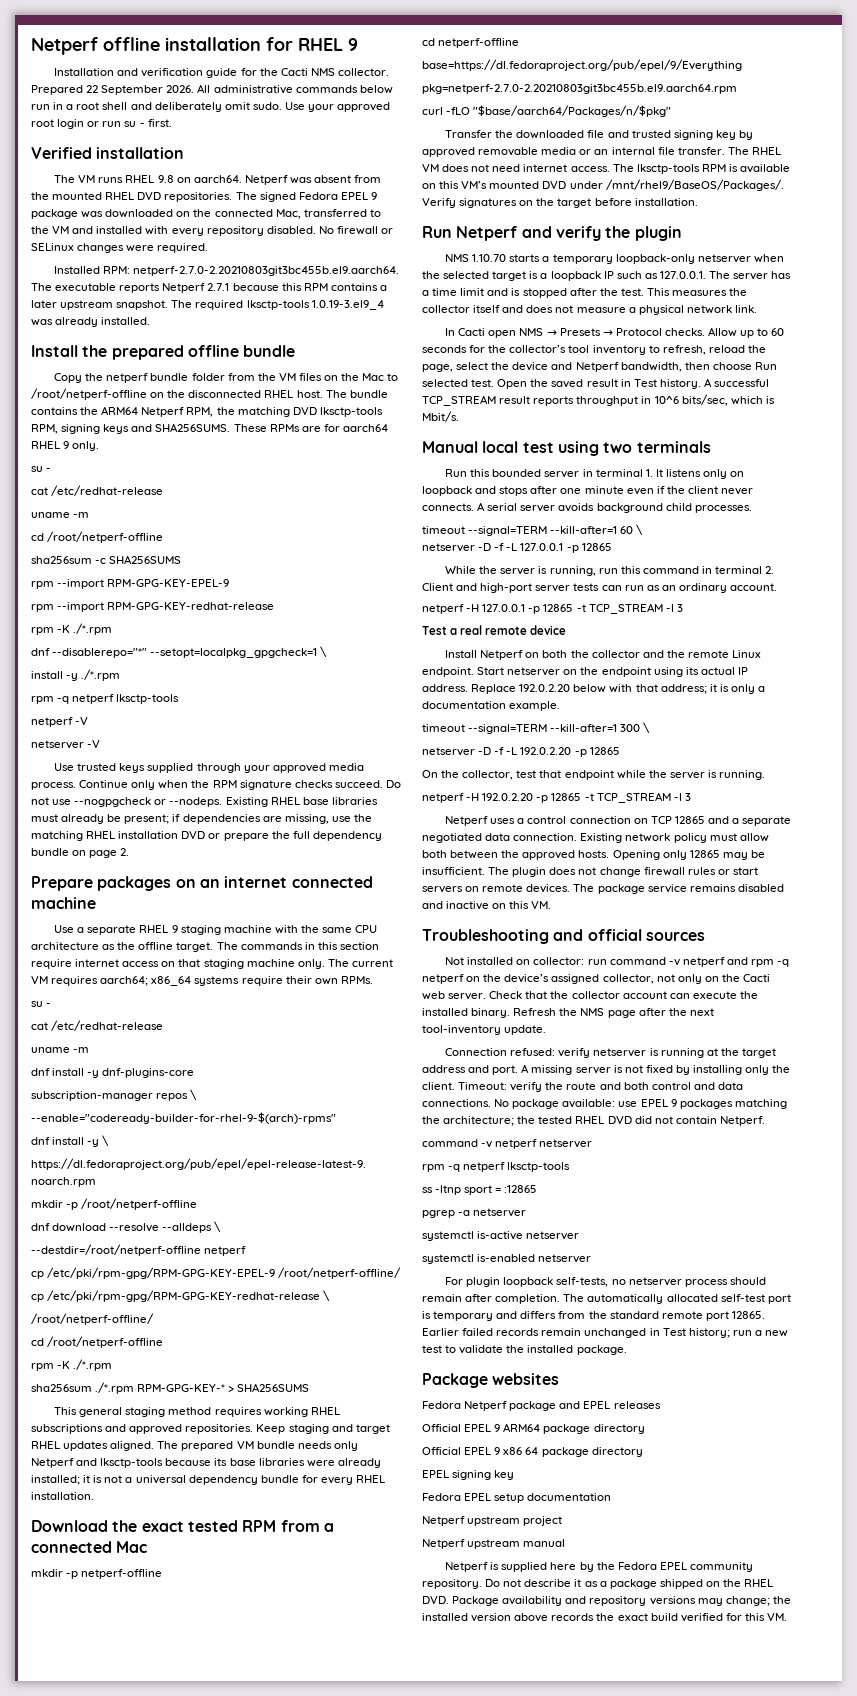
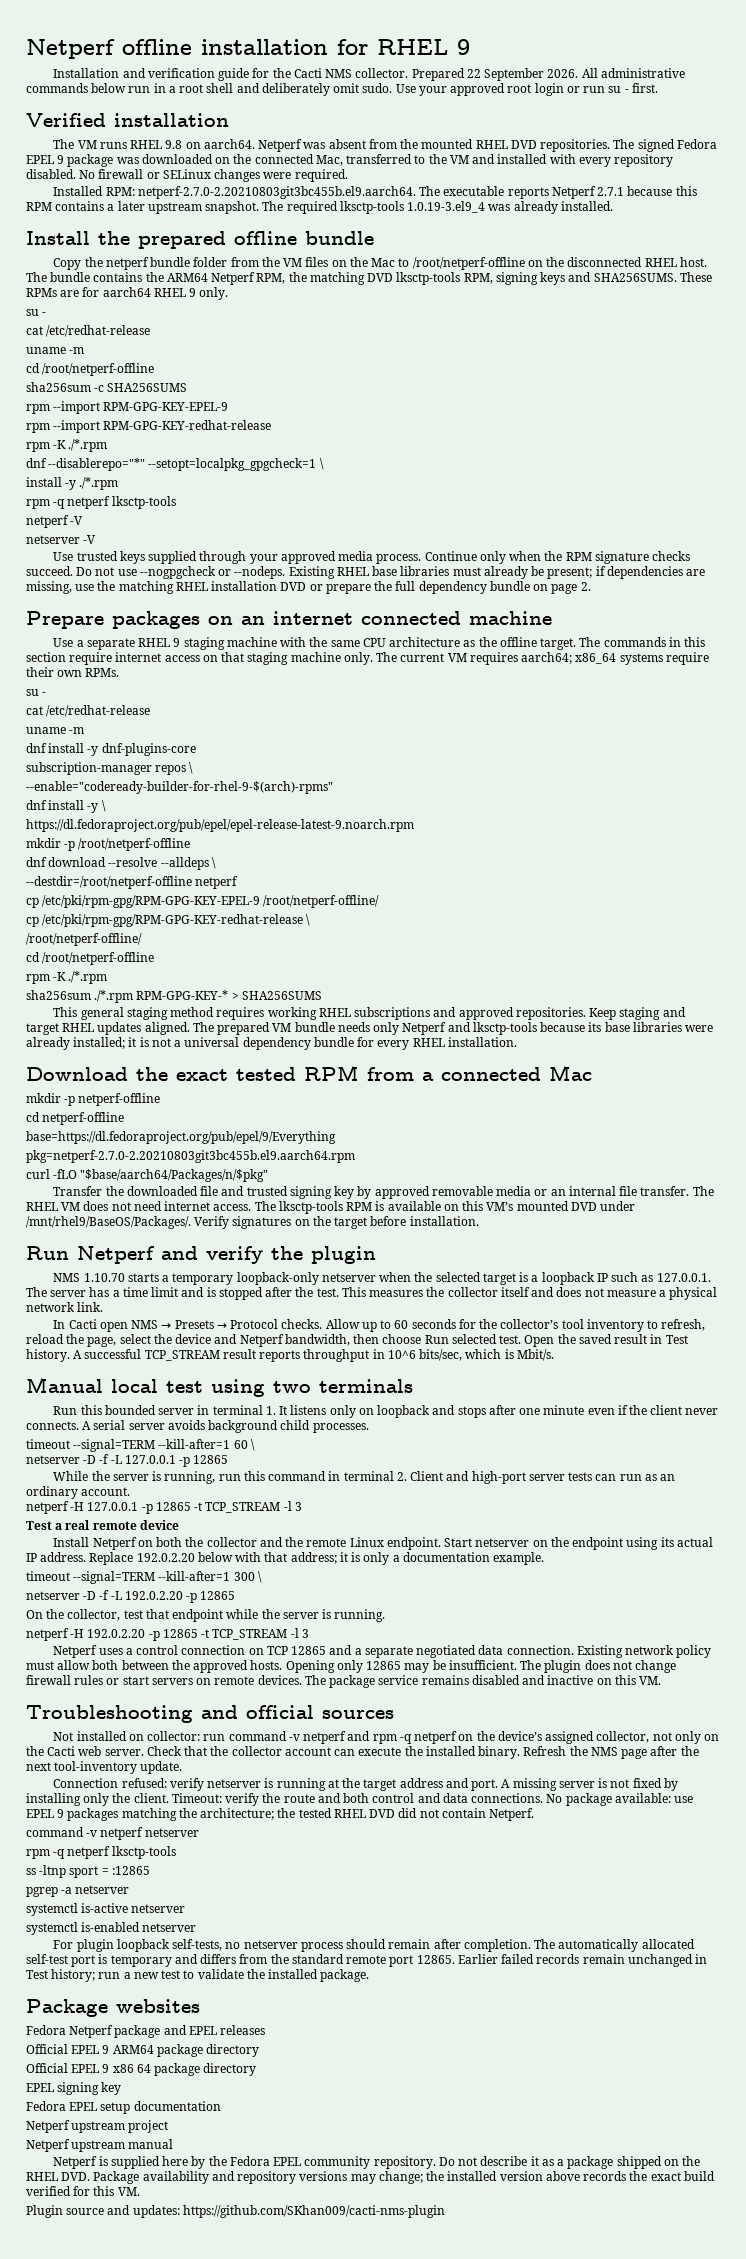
(788, 1617) none -> [26,2205,445,2218] // Plugin source and updates: https://github.com/SKhan009/cacti-nms-plugin

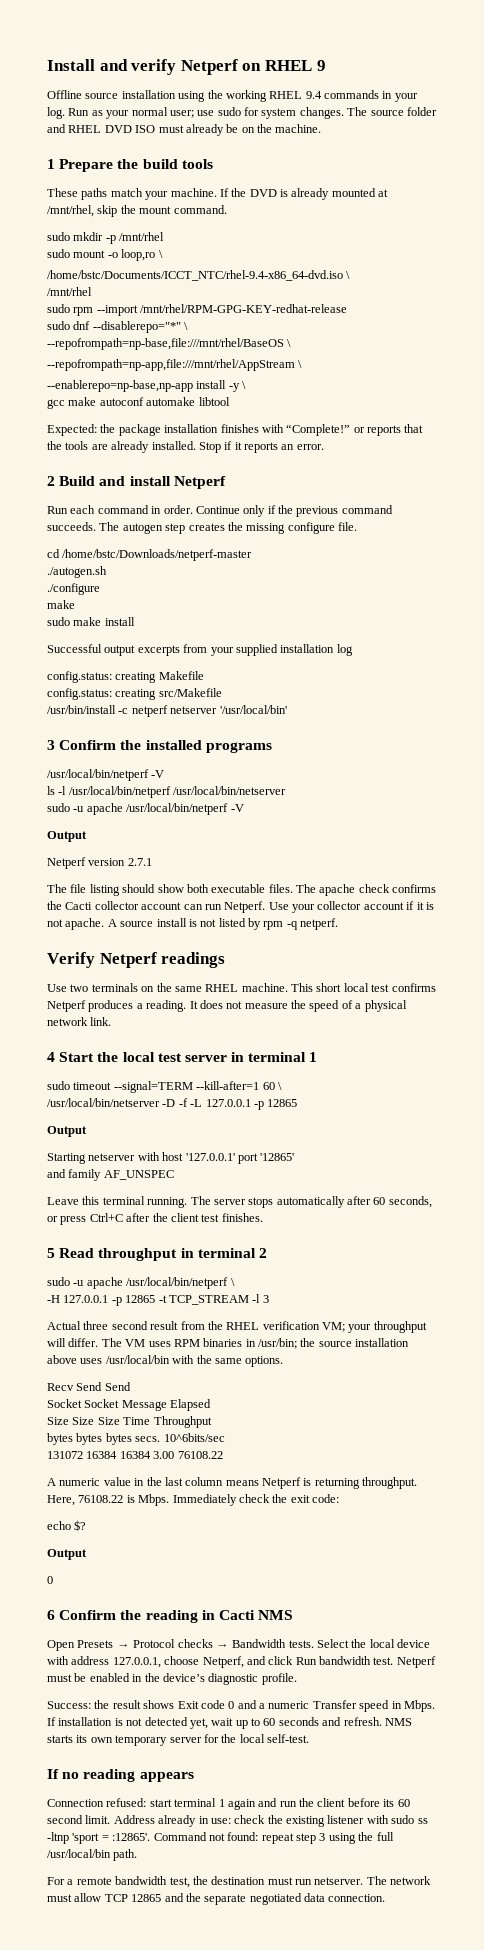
[26,39,470,59] [53,68,685,81] [26,83,658,96] [26,113,229,127] [53,139,717,152] [26,154,674,167] [26,169,348,182] [53,186,697,199] [26,201,613,214] [26,231,374,249] [53,257,707,270] [26,272,712,285] [26,287,229,300] [26,309,47,316] [26,325,151,337] [26,347,85,354] [26,363,155,376] [26,382,188,392] [26,401,229,414] [26,420,272,433] [26,439,108,452] [26,458,324,471] [26,477,119,490] [26,496,176,509] [26,515,84,528] [26,535,97,544] [53,551,691,564] [26,566,706,579] [26,581,591,594] [26,611,552,629] [53,637,705,650] [26,652,709,665] [26,667,120,677] [26,689,47,696] [26,705,151,717] [26,727,85,734] [26,743,196,756] [26,762,194,775] [26,781,333,794] [26,800,106,813] [26,819,414,832] [26,838,191,851] [26,857,216,870] [26,876,239,889] [26,895,380,908] [26,914,311,927] [26,933,142,946] [26,952,155,965] [26,971,108,984] [26,990,322,1003] [53,1007,686,1020] [26,1022,714,1035] [26,1037,517,1050] [26,1065,592,1081] [26,1093,161,1106] [26,1112,125,1125] [26,1131,336,1144] [26,1150,355,1163] [26,1169,269,1182] [53,1186,714,1199] [26,1201,636,1214] [26,1216,479,1229] [26,1246,376,1264] [53,1272,711,1285] [26,1287,718,1300] [26,1302,104,1312] [53,1319,706,1332] [26,1334,688,1347] [26,1349,554,1362] [26,1377,413,1397] [53,1405,719,1418] [26,1420,369,1433] Netperf offline installation for RHEL 9 // Installation and verification guide for the Cacti NMS collector. Prepared 22 September 2026. All administrative commands below run in a root shell and deliberately omit sudo. Use your approved root login or run su - first. // Verified installation // The VM runs RHEL 9.8 on aarch64. Netperf was absent from the mounted RHEL DVD repositories. The signed Fedora EPEL 9 package was downloaded on the connected Mac, transferred to the VM and installed with every repository disabled. No firewall or SELinux changes were required. // Installed RPM: netperf-2.7.0-2.20210803git3bc455b.el9.aarch64. The executable reports Netperf 2.7.1 because this RPM contains a later upstream snapshot. The required lksctp-tools 1.0.19-3.el9_4 was already installed. // Install the prepared offline bundle // Copy the netperf bundle folder from the VM files on the Mac to /root/netperf-offline on the disconnected RHEL host. The bundle contains the ARM64 Netperf RPM, the matching DVD lksctp-tools RPM, signing keys and SHA256SUMS. These RPMs are for aarch64 RHEL 9 only. // su - // cat /etc/redhat-release // uname -m // cd /root/netperf-offline // sha256sum -c SHA256SUMS // rpm --import RPM-GPG-KEY-EPEL-9 // rpm --import RPM-GPG-KEY-redhat-release // rpm -K ./*.rpm // dnf --disablerepo="*" --setopt=localpkg_gpgcheck=1 \ // install -y ./*.rpm // rpm -q netperf lksctp-tools // netperf -V // netserver -V // Use trusted keys supplied through your approved media process. Continue only when the RPM signature checks succeed. Do not use --nogpgcheck or --nodeps. Existing RHEL base libraries must already be present; if dependencies are missing, use the matching RHEL installation DVD or prepare the full dependency bundle on page 2. // Prepare packages on an internet connected machine // Use a separate RHEL 9 staging machine with the same CPU architecture as the offline target. The commands in this section require internet access on that staging machine only. The current VM requires aarch64; x86_64 systems require their own RPMs. // su - // cat /etc/redhat-release // uname -m // dnf install -y dnf-plugins-core // subscription-manager repos \ // --enable="codeready-builder-for-rhel-9-$(arch)-rpms" // dnf install -y \ // https://dl.fedoraproject.org/pub/epel/epel-release-latest-9.noarch.rpm // mkdir -p /root/netperf-offline // dnf download --resolve --alldeps \ // --destdir=/root/netperf-offline netperf // cp /etc/pki/rpm-gpg/RPM-GPG-KEY-EPEL-9 /root/netperf-offline/ // cp /etc/pki/rpm-gpg/RPM-GPG-KEY-redhat-release \ // /root/netperf-offline/ // cd /root/netperf-offline // rpm -K ./*.rpm // sha256sum ./*.rpm RPM-GPG-KEY-* > SHA256SUMS // This general staging method requires working RHEL subscriptions and approved repositories. Keep staging and target RHEL updates aligned. The prepared VM bundle needs only Netperf and lksctp-tools because its base libraries were already installed; it is not a universal dependency bundle for every RHEL installation. // Download the exact tested RPM from a connected Mac // mkdir -p netperf-offline // cd netperf-offline // base=https://dl.fedoraproject.org/pub/epel/9/Everything // pkg=netperf-2.7.0-2.20210803git3bc455b.el9.aarch64.rpm // curl -fLO "$base/aarch64/Packages/n/$pkg" // Transfer the downloaded file and trusted signing key by approved removable media or an internal file transfer. The RHEL VM does not need internet access. The lksctp-tools RPM is available on this VM’s mounted DVD under /mnt/rhel9/BaseOS/Packages/. Verify signatures on the target before installation. // Run Netperf and verify the plugin // NMS 1.10.70 starts a temporary loopback-only netserver when the selected target is a loopback IP such as 127.0.0.1. The server has a time limit and is stopped after the test. This measures the collector itself and does not measure a physical network link. // In Cacti open NMS → Presets → Protocol checks. Allow up to 60 seconds for the collector’s tool inventory to refresh, reload the page, select the device and Netperf bandwidth, then choose Run selected test. Open the saved result in Test history. A successful TCP_STREAM result reports throughput in 10^6 bits/sec, which is Mbit/s. // Manual local test using two terminals // Run this bounded server in terminal 1. It listens only on loopback and stops after one minute even if the client never connects. A serial server avoids background child processes. // -> [47,59,326,75] [47,90,418,102] [47,107,437,119] [47,124,322,136] [47,159,213,172] [47,188,389,200] [47,205,227,217] [47,232,165,244] [47,249,163,261] [47,270,351,281] [47,287,92,296] [47,304,348,316] [47,321,189,333] [47,338,292,350] [47,359,303,371] [47,380,247,392] [47,397,230,409] [47,424,424,436] [47,441,324,453] [47,476,226,489] [47,505,393,517] [47,522,357,534] [47,549,253,561] [47,566,107,578] [47,583,100,595] [47,600,75,609] [47,617,135,626] [47,644,353,656] [47,671,204,683] [47,688,222,700] [47,705,287,717] [47,740,272,753] [47,769,165,781] [47,786,287,798] [47,803,244,815] [47,831,87,842] [47,857,152,869] [47,884,437,896] [47,901,434,913] [47,918,339,930] [47,952,226,968] [47,983,436,992] [47,1000,407,1012] [47,1017,112,1026] [47,1052,318,1062] [47,1081,70,1090] Install and verify Netperf on RHEL 9 // Offline source installation using the working RHEL 9.4 commands in your log. Run as your normal user; use sudo for system changes. The source folder and RHEL DVD ISO must already be on the machine. // 1 Prepare the build tools // These paths match your machine. If the DVD is already mounted at /mnt/rhel, skip the mount command. // sudo mkdir -p /mnt/rhel // sudo mount -o loop,ro \ // /home/bstc/Documents/ICCT_NTC/rhel-9.4-x86_64-dvd.iso \ // /mnt/rhel // sudo rpm --import /mnt/rhel/RPM-GPG-KEY-redhat-release // sudo dnf --disablerepo="*" \ // --repofrompath=np-base,file:///mnt/rhel/BaseOS \ // --repofrompath=np-app,file:///mnt/rhel/AppStream \ // --enablerepo=np-base,np-app install -y \ // gcc make autoconf automake libtool // Expected: the package installation finishes with “Complete!” or reports that the tools are already installed. Stop if it reports an error. // 2 Build and install Netperf // Run each command in order. Continue only if the previous command succeeds. The autogen step creates the missing configure file. // cd /home/bstc/Downloads/netperf-master // ./autogen.sh // ./configure // make // sudo make install // Successful output excerpts from your supplied installation log // config.status: creating Makefile // config.status: creating src/Makefile // /usr/bin/install -c netperf netserver '/usr/local/bin' // 3 Confirm the installed programs // /usr/local/bin/netperf -V // ls -l /usr/local/bin/netperf /usr/local/bin/netserver // sudo -u apache /usr/local/bin/netperf -V // Output // Netperf version 2.7.1 // The file listing should show both executable files. The apache check confirms the Cacti collector account can run Netperf. Use your collector account if it is not apache. A source install is not listed by rpm -q netperf. // Verify Netperf readings // Use two terminals on the same RHEL machine. This short local test confirms Netperf produces a reading. It does not measure the speed of a physical network link. // 4 Start the local test server in terminal 1 // sudo
[26,1455,80,1464] netserver -> [47,1098,160,1107] /usr/local/bin/netserver
[53,1471,675,1484] [26,1486,131,1499] [26,1501,69,1514] While the server is running, run this command in terminal 2. Client and high-port server tests can run as an ordinary account. // netperf -> [47,1126,87,1137] [47,1152,295,1164] [47,1169,174,1181] [47,1196,432,1208] [47,1213,263,1225] [47,1248,267,1261] [47,1277,235,1289] Output // Starting netserver with host '127.0.0.1' port '12865' // and family AF_UNSPEC // Leave this terminal running. The server stops automatically after 60 seconds, or press Ctrl+C after the client test finishes. // 5 Read throughput in terminal 2 // sudo -u apache /usr/local/bin/netperf \ //
[26,1520,179,1530] [53,1537,713,1550] [26,1552,545,1565] [26,1571,262,1584] [26,1590,236,1603] [26,1609,386,1622] [26,1628,309,1641] [53,1645,264,1658] Test a real remote device // Install Netperf on both the collector and the remote Linux endpoint. Start netserver on the endpoint using its actual IP address. Replace 192.0.2.20 below with that address; it is only a documentation example. // timeout --signal=TERM --kill-after=1 300 \ // netserver -D -f -L 192.0.2.20 -p 12865 // On the collector, test that endpoint while the server is running. // netperf -H 192.0.2.20 -p 12865 -t TCP_STREAM -l 3 // Netperf uses a control connection on -> [47,1321,427,1333] [47,1338,410,1349] [47,1355,284,1367] [47,1382,131,1391] [47,1399,212,1411] [47,1416,212,1428] [47,1433,225,1445] [47,1451,223,1459] [47,1477,418,1489] [47,1494,339,1506] [47,1520,87,1531] [47,1549,87,1560] [47,1576,53,1584] [47,1610,294,1623] [47,1639,431,1651] [47,1656,436,1668] [47,1673,297,1685] [47,1700,435,1712] [47,1717,412,1729] [47,1734,309,1746] [47,1769,194,1782] [47,1798,410,1810] [47,1815,428,1827] [47,1832,394,1844] [47,1849,138,1861] [47,1876,432,1888] [47,1893,102,1902] Actual three second result from the RHEL verification VM; your throughput will differ. The VM uses RPM binaries in /usr/bin; the source installation above uses /usr/local/bin with the same options. // Recv Send Send // Socket Socket Message Elapsed // Size Size Size Time Throughput // bytes bytes bytes secs. 10^6bits/sec // 131072 16384 16384 3.00 76108.22 // A numeric value in the last column means Netperf is returning throughput. Here, 76108.22 is Mbps. Immediately check the exit code: // echo $? // Output // 0 // 6 Confirm the reading in Cacti NMS // Open Presets → Protocol checks → Bandwidth tests. Select the local device with address 127.0.0.1, choose Netperf, and click Run bandwidth test. Netperf must be enabled in the device’s diagnostic profile. // Success: the result shows Exit code 0 and a numeric Transfer speed in Mbps. If installation is not detected yet, wait up to 60 seconds and refresh. NMS starts its own temporary server for the local self-test. // If no reading appears // Connection refused: start terminal 1 again and run the client before its 60 second limit. Address already in use: check the existing listener with sudo ss -ltnp 'sport = :12865'. Command not found: repeat step 3 using the full /usr/local/bin path. // For a remote bandwidth test, the destination must run netserver. The network must allow
[354,1648,362,1655] a -> [185,1893,201,1902] the
[576,1645,712,1658] [26,1660,677,1673] [26,1675,662,1688] [26,1705,394,1723] [53,1731,719,1744] [26,1746,699,1759] [26,1761,183,1774] [53,1778,678,1791] [26,1793,694,1806] [26,1808,535,1821] [26,1827,199,1840] [26,1846,176,1859] [26,1865,150,1878] [26,1885,130,1897] [26,1903,186,1916] [26,1922,197,1935] [53,1939,695,1952] [26,1954,708,1967] [26,1969,370,1982] [26,1999,200,2017] [26,2025,266,2038] [26,2044,260,2057] [26,2063,257,2076] [26,2082,122,2095] [26,2101,221,2114] [26,2120,169,2133] [26,2139,174,2152] [53,2156,700,2169] [26,2171,715,2184] [26,2186,140,2196] [26,2205,445,2218] Existing network policy must allow both between the approved hosts. Opening only 12865 may be insufficient. The plugin does not change firewall rules or start servers on remote devices. The package service remains disabled and inactive on this VM. // Troubleshooting and official sources // Not installed on collector: run command -v netperf and rpm -q netperf on the device’s assigned collector, not only on the Cacti web server. Check that the collector account can execute the installed binary. Refresh the NMS page after the next tool-inventory update. // Connection refused: verify netserver is running at the target address and port. A missing server is not fixed by installing only the client. Timeout: verify the route and both control and data connections. No package available: use EPEL 9 packages matching the architecture; the tested RHEL DVD did not contain Netperf. // command -v netperf netserver // rpm -q netperf lksctp-tools // ss -ltnp sport = :12865 // pgrep -a netserver // systemctl is-active netserver // systemctl is-enabled netserver // For plugin loopback self-tests, no netserver process should remain after completion. The automatically allocated self-test port is temporary and differs from the standard remote port 12865. Earlier failed records remain unchanged in Test history; run a new test to validate the installed package. // Package websites // Fedora Netperf package and EPEL releases // Official EPEL 9 ARM64 package directory // Official EPEL 9 x86 64 package directory // EPEL signing key // Fedora EPEL setup documentation // Netperf upstream project // Netperf upstream manual // Netperf is supplied here by the Fedora EPEL community repository. Do not describe it as a package shipped on the RHEL DVD. Package availability and repository versions may change; the installed version above records the exact build verified for this VM. // Plugin source and updates: https://github.com/SKhan009/cacti-nms-plugin -> (386, 1898) none

